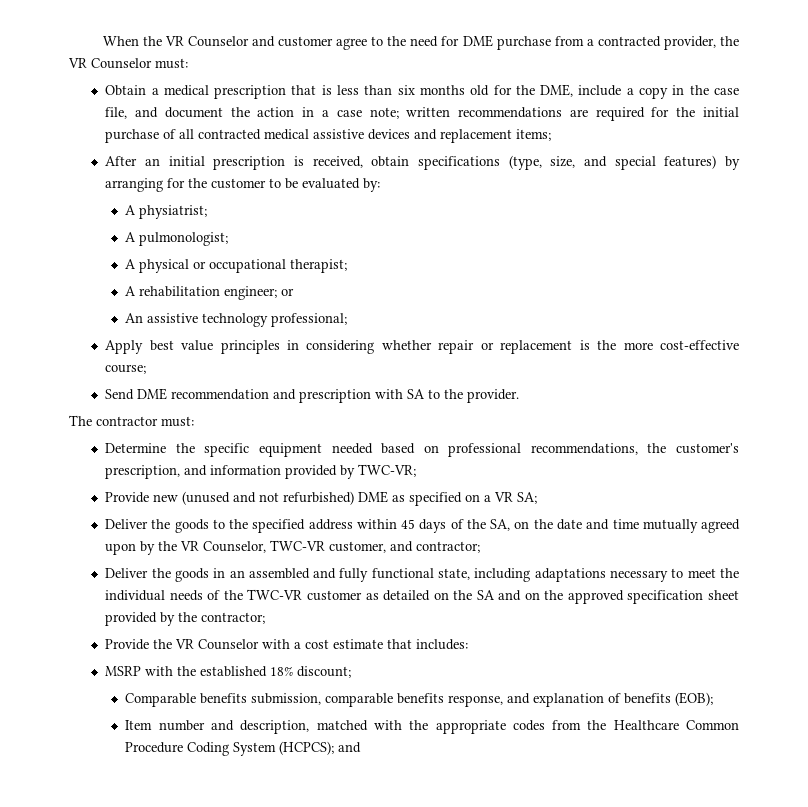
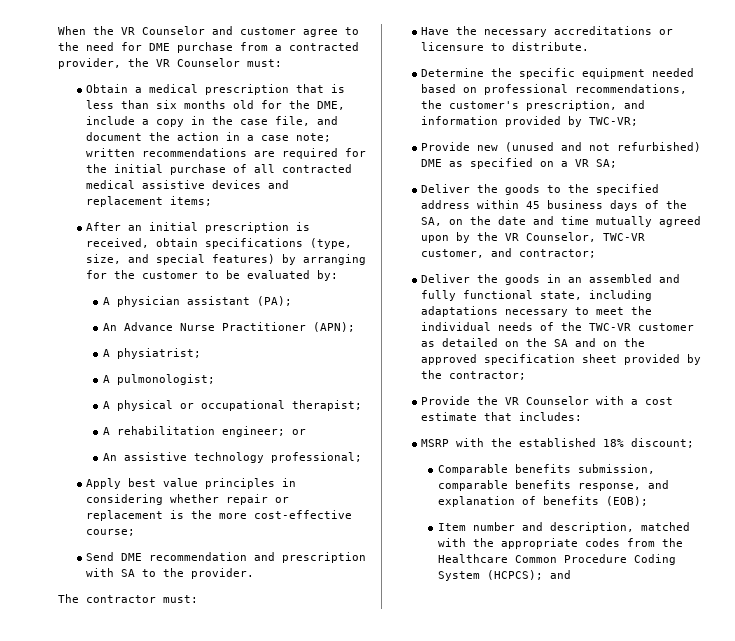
(381, 185) none -> [102,296,292,307] [102,322,355,332] // A physician assistant (PA); // An Advance Nurse Practitioner (APN);
(194, 421) none -> [421,26,674,37] [421,42,590,51] // Have the necessary accreditations or licensure to distribute.
(416, 524) none -> [547,200,604,209] business

